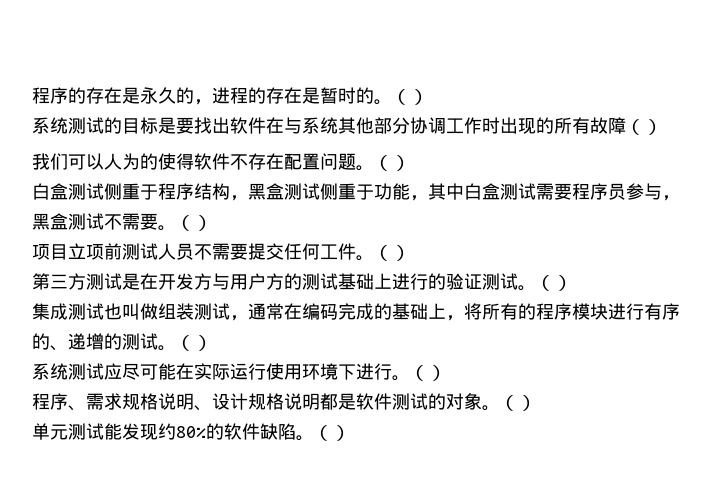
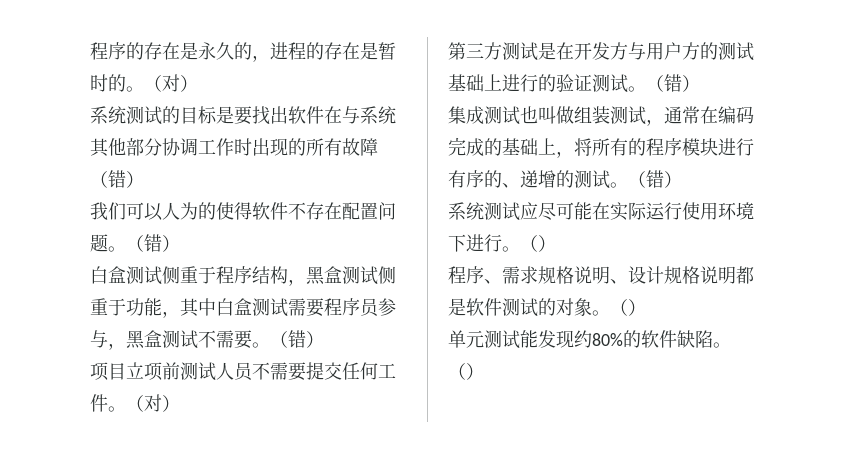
(410, 97) none -> [162,74,180,92] 对
(644, 127) none -> [108,170,126,188] 错
(392, 163) none -> [144,234,162,252] 错
(194, 223) none -> [288,330,306,348] 错
(392, 253) none -> [144,394,162,412] 对
(554, 283) none -> [664,74,682,92] 错
(194, 343) none -> [646,170,664,188] 错

